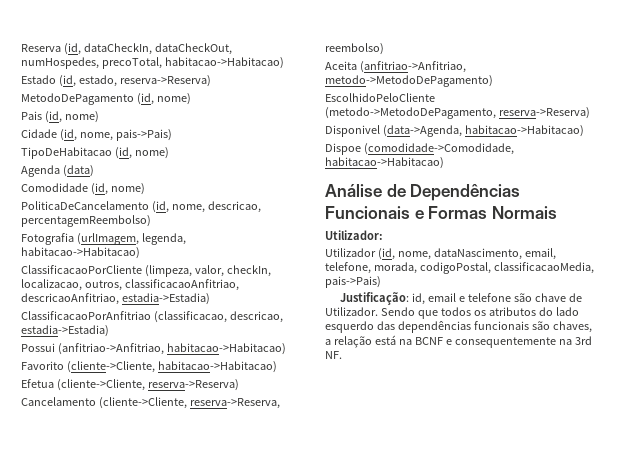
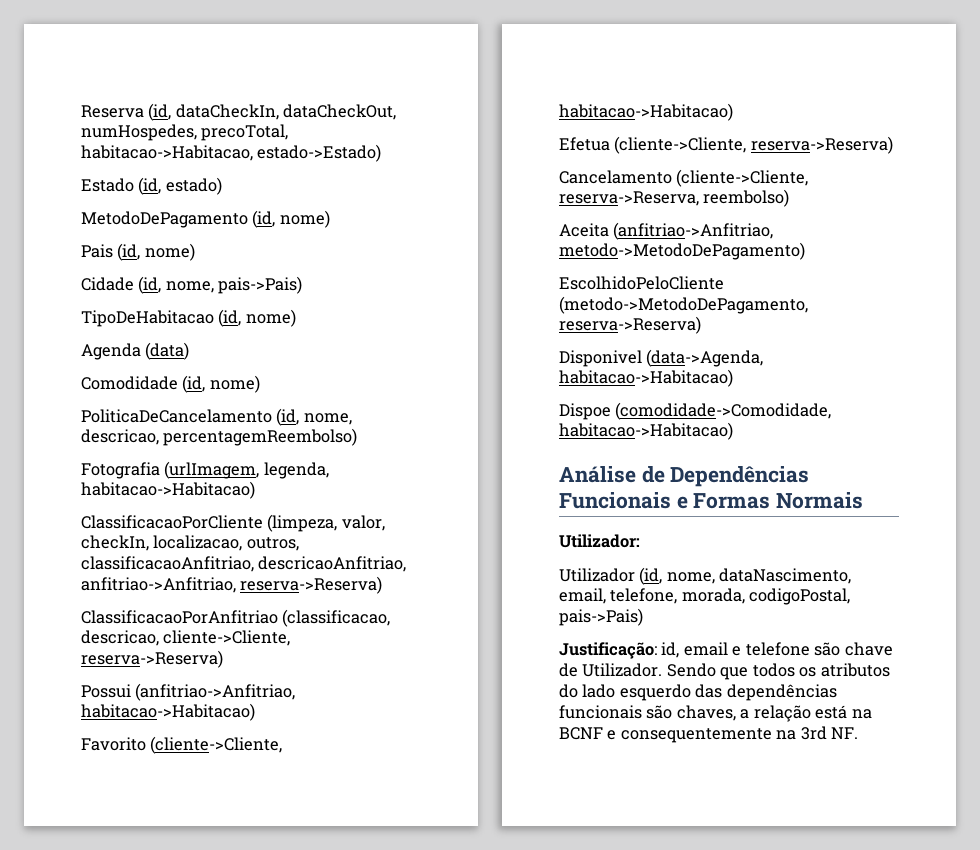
[164,57,284,69] habitacao->Habitacao) -> [81,144,382,162] habitacao->Habitacao, estado->Estado)
[78,75,211,87] estado, reserva->Reserva) -> [165,177,222,195] estado)
[121,293,210,305] estadia->Estadia) -> [81,576,383,594] anfitriao->Anfitriao, reserva->Reserva)
[21,325,109,337] estadia->Estadia) -> [163,630,291,646] [81,650,223,668] cliente->Cliente, reserva->Reserva)
[493,262,594,274] classificacaoMedia, -> (851, 596) none

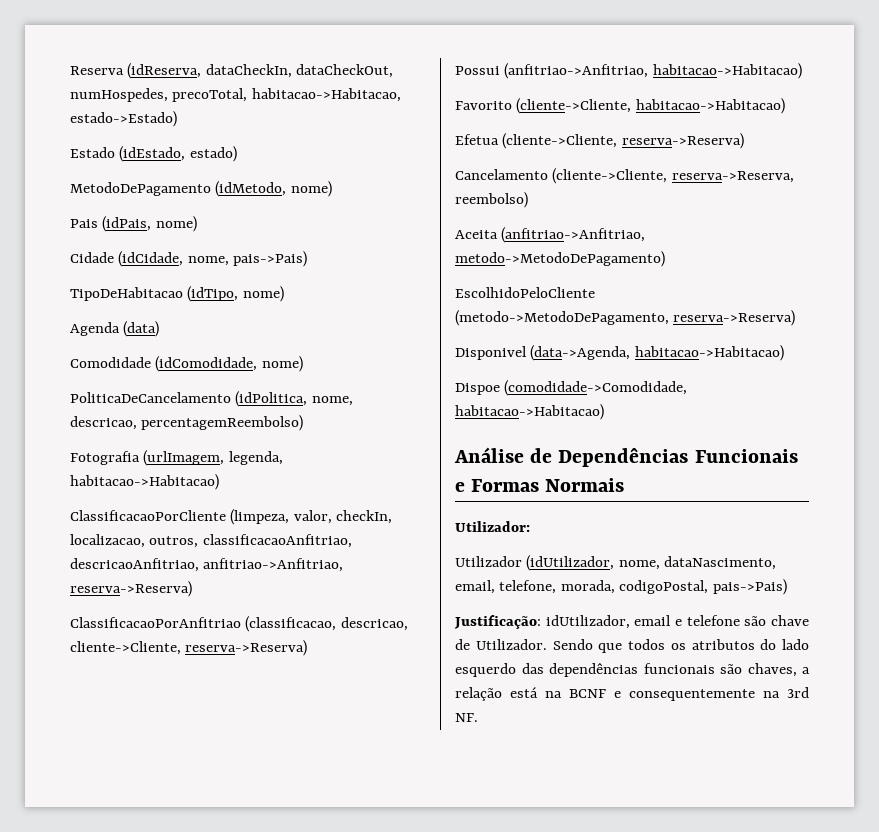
[148,103,172,121] (id, -> [127,63,202,79] (idReserva,
[138,177,162,195] (id, -> [119,146,186,162] (idEstado,
[252,210,276,228] (id, -> [215,181,287,197] (idMetodo,
[117,243,141,261] (id, -> [102,216,152,232] (idPais,
[138,276,162,294] (id, -> [118,251,184,267] (idCidade,
[218,309,242,327] (id, -> [187,286,239,302] (idTipo,
[182,375,206,393] (id, -> [155,356,258,372] (idComodidade,
[276,408,300,426] (id, -> [235,391,308,407] (idPolitica,
[639,567,663,585] (id, -> [526,555,615,571] (idUtilizador,
[661,642,680,658] id, -> [545,615,630,629] idUtilizador,

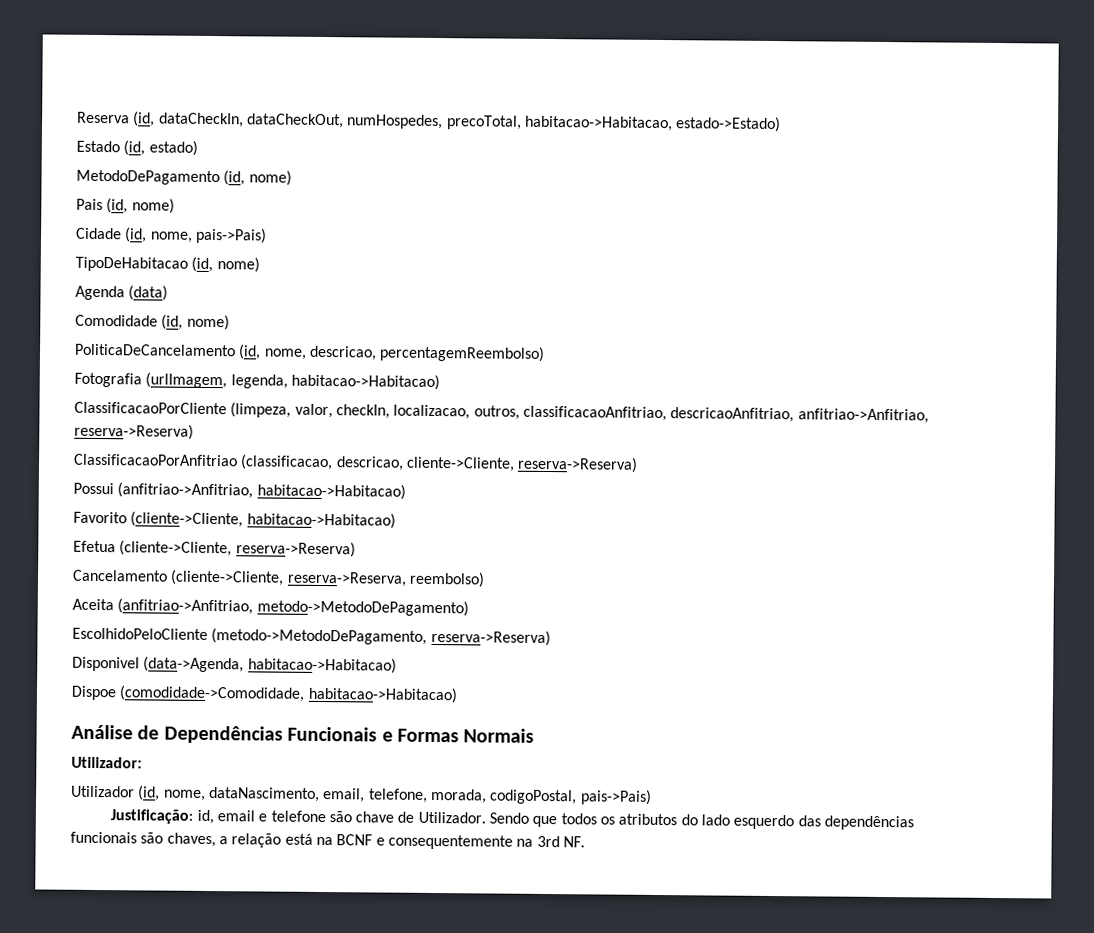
[127,63,202,79] (idReserva, -> [133,111,156,127] (id,
[119,146,186,162] (idEstado, -> [123,140,146,156] (id,
[215,181,287,197] (idMetodo, -> [223,170,246,186] (id,
[102,216,152,232] (idPais, -> [106,198,129,214] (id,
[118,251,184,267] (idCidade, -> [124,227,148,243] (id,
[187,286,239,302] (idTipo, -> [191,256,214,273] (id,
[155,356,258,372] (idComodidade, -> [161,314,184,330] (id,
[235,391,308,407] (idPolitica, -> [238,344,262,360] (id,
[526,555,615,571] (idUtilizador, -> [138,785,161,801] (id,
[545,615,630,629] idUtilizador, -> [196,809,214,825] id,

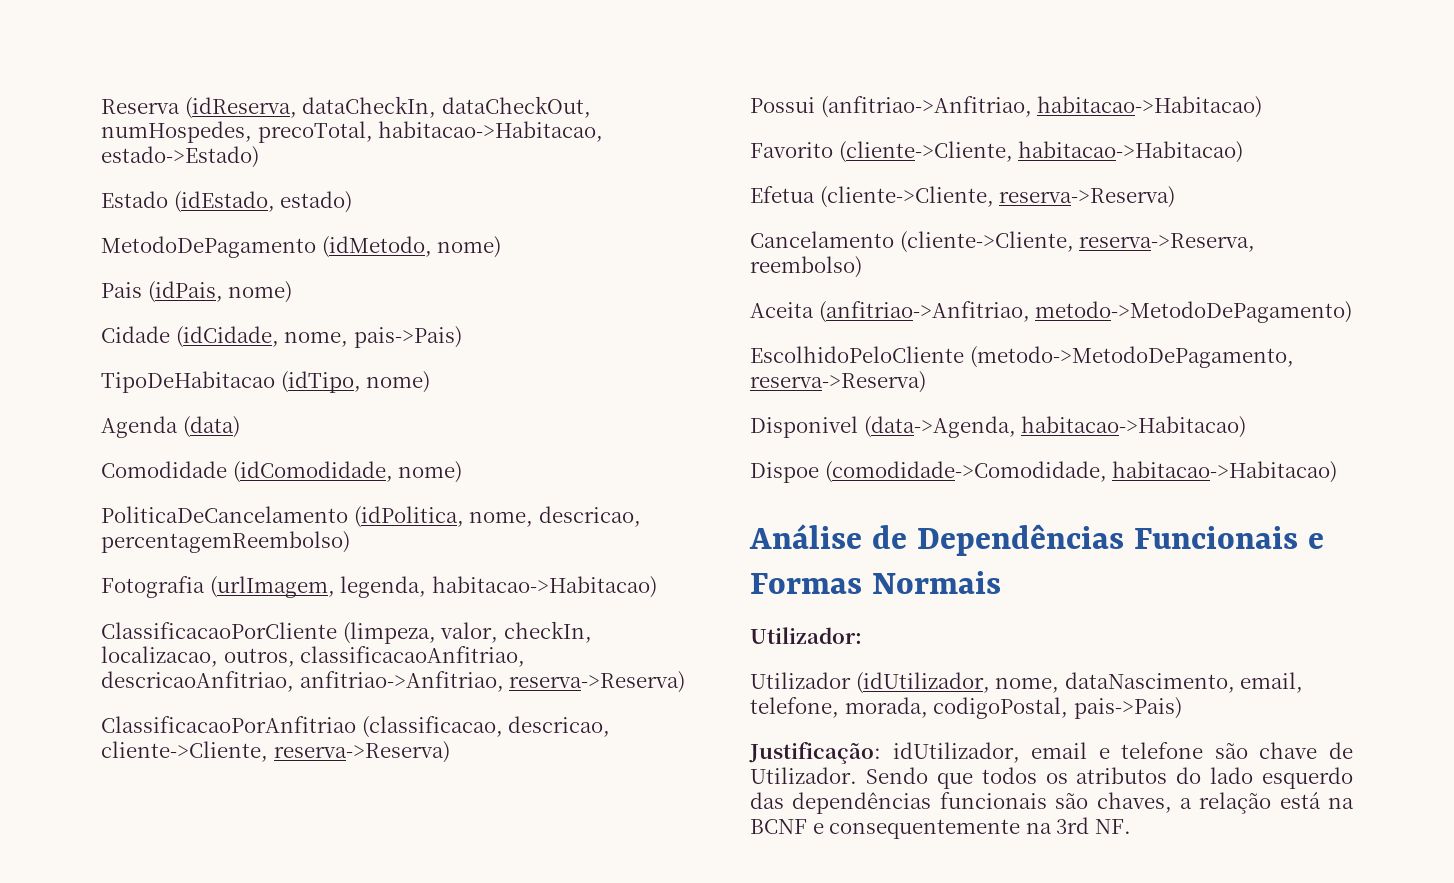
[133,111,156,127] (id, -> [184,97,297,119] (idReserva,
[123,140,146,156] (id, -> [173,191,275,213] (idEstado,
[223,170,246,186] (id, -> [321,236,432,258] (idMetodo,
[106,198,129,214] (id, -> [147,281,223,303] (idPais,
[124,227,148,243] (id, -> [175,326,279,348] (idCidade,
[191,256,214,273] (id, -> [280,371,361,393] (idTipo,
[161,314,184,330] (id, -> [232,461,393,483] (idComodidade,
[238,344,262,360] (id, -> [353,506,464,528] (idPolitica,
[138,785,161,801] (id, -> [855,672,990,694] (idUtilizador,
[196,809,214,825] id, -> [892,742,1020,763] idUtilizador,

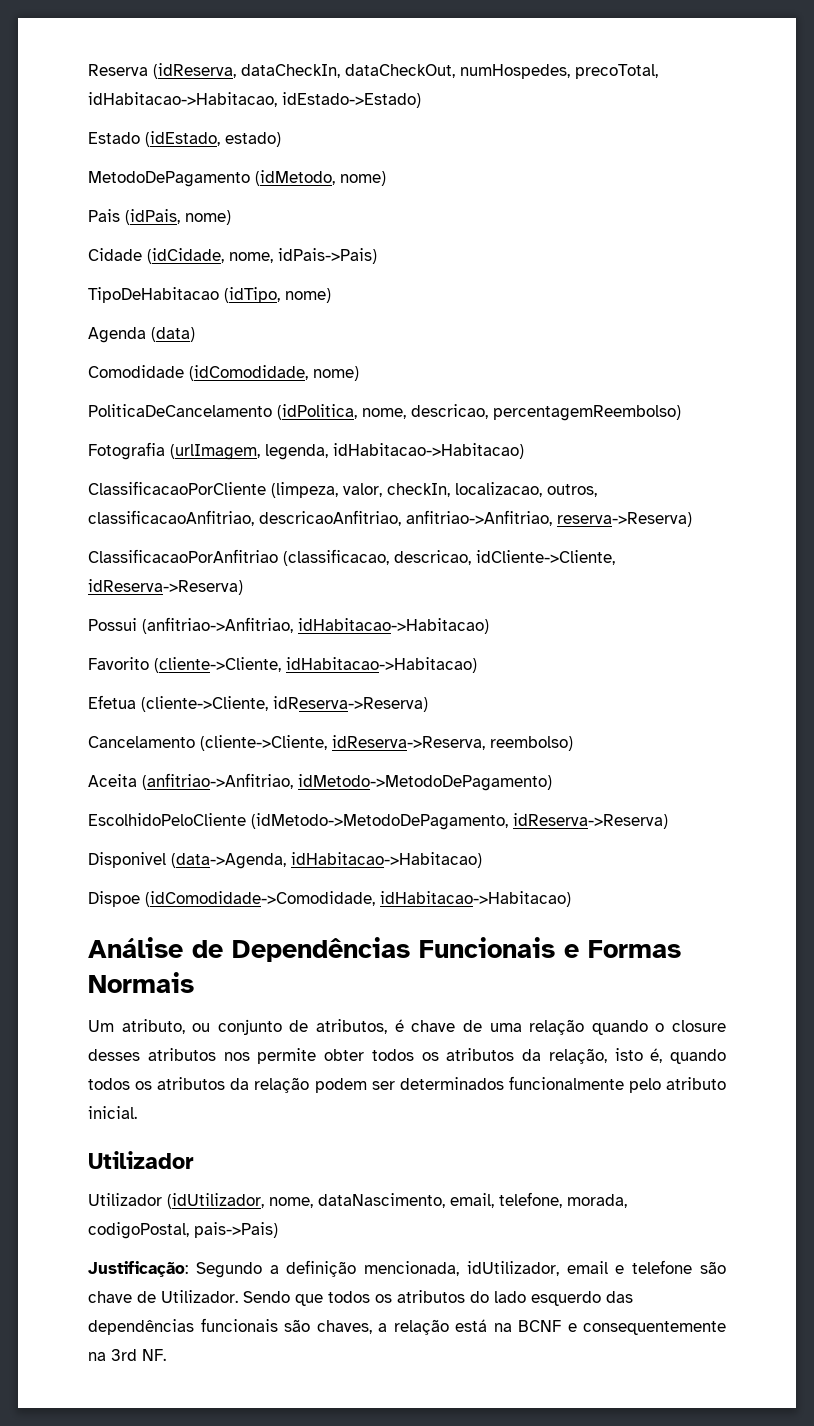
[378,121,604,142] [101,146,259,168] habitacao->Habitacao, estado->Estado) -> [88,92,421,108] idHabitacao->Habitacao, idEstado->Estado)
[353,326,462,348] pais->Pais) -> [278,248,377,264] idPais->Pais)
[431,576,657,598] habitacao->Habitacao) -> [333,443,524,459] idHabitacao->Habitacao)
[101,741,450,763] cliente->Cliente, reserva->Reserva) -> [476,550,615,565] [88,579,243,595] idCliente->Cliente, idReserva->Reserva)
[1037,96,1263,118] habitacao->Habitacao) -> [298,618,489,634] idHabitacao->Habitacao)
[1018,141,1244,163] habitacao->Habitacao) -> [286,657,477,673] idHabitacao->Habitacao)
[999,186,1176,208] reserva->Reserva) -> [273,696,428,712] idReserva->Reserva)
[1079,233,1256,252] reserva->Reserva, -> [332,735,485,750] idReserva->Reserva,
[1035,301,1353,323] metodo->MetodoDePagamento) -> [298,774,552,791] idMetodo->MetodoDePagamento)
[969,346,1294,368] [750,371,926,393] (metodo->MetodoDePagamento, reserva->Reserva) -> [251,813,668,830] (idMetodo->MetodoDePagamento, idReserva->Reserva)
[1021,416,1247,438] habitacao->Habitacao) -> [291,852,482,868] idHabitacao->Habitacao)
[824,461,1338,483] (comodidade->Comodidade, habitacao->Habitacao) -> [145,891,571,907] (idComodidade->Comodidade, idHabitacao->Habitacao)
[750,627,862,644] Utilizador: -> [88,1019,727,1035] [88,1048,726,1064] [88,1076,727,1093] [88,1106,137,1119] [88,1151,194,1169] Um atributo, ou conjunto de atributos, é chave de uma relação quando o closure desses atributos nos permite obter todos os atributos da relação, isto é, quando todos os atributos da relação podem ser determinados funcionalmente pelo atributo inicial. // Utilizador
(881, 753) none -> [195,1260,460,1278] Segundo a definição mencionada,

